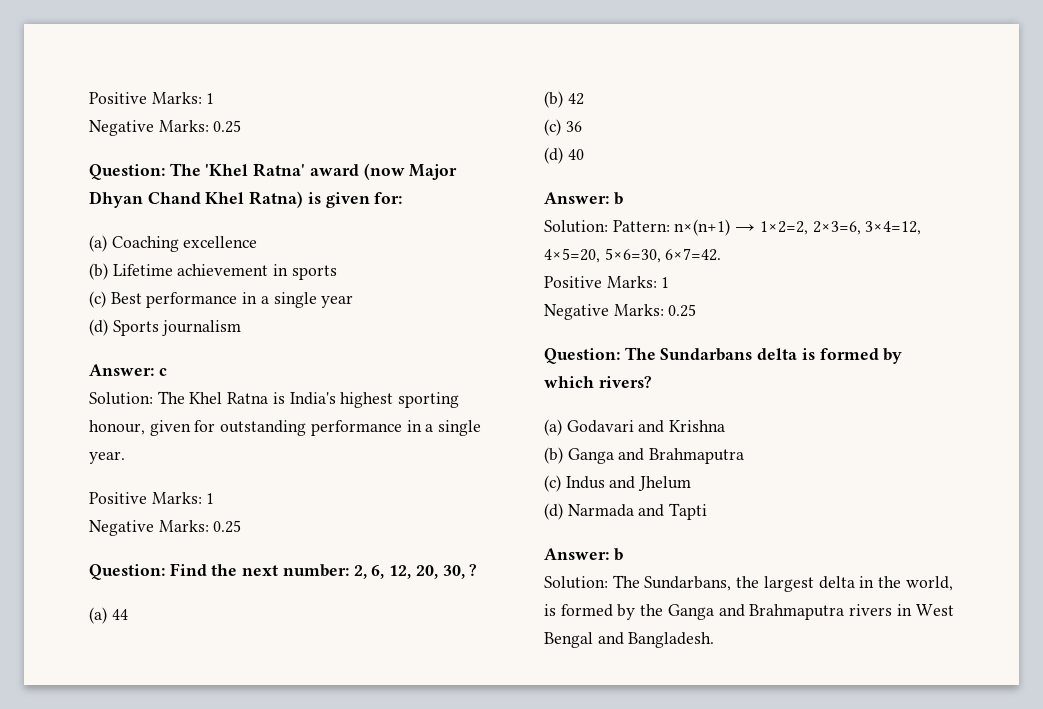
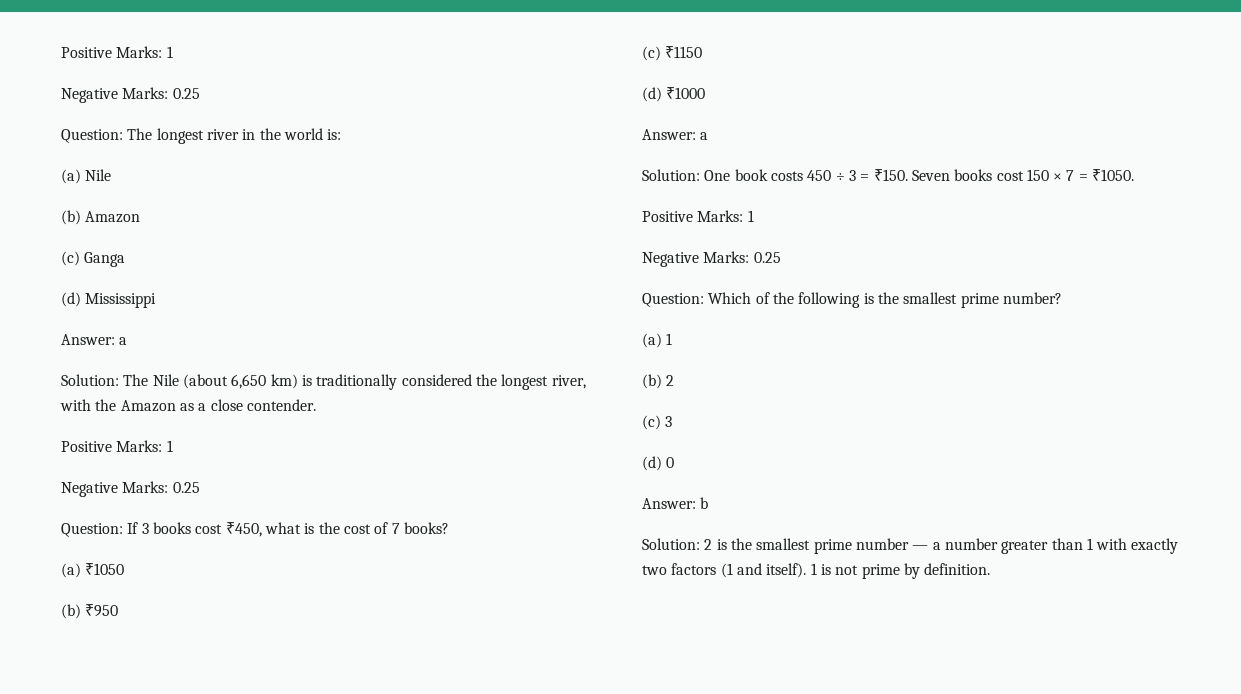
[89,92,215,104] [89,120,242,136] [89,163,458,180] [89,191,403,208] [89,235,258,252] [89,263,337,280] [89,291,354,308] [89,319,242,336] [89,364,167,376] [89,391,460,408] [89,420,482,436] [89,451,125,464] [89,492,215,504] [89,520,242,536] [89,563,478,580] [89,607,128,624] [544,91,584,108] [544,119,582,136] [544,147,584,164] [544,192,623,205] [544,219,922,236] [544,248,722,263] [544,276,670,288] [544,304,697,320] [544,347,903,364] [544,376,652,388] [544,419,726,436] [544,447,745,464] [544,475,692,492] [544,503,708,520] [544,548,623,561] [544,575,953,592] [544,604,954,620] [544,632,715,648] Positive Marks: 1 // Negative Marks: 0.25 // Question: The 'Khel Ratna' award (now Major Dhyan Chand Khel Ratna) is given for: // (a) Coaching excellence // (b) Lifetime achievement in sports // (c) Best performance in a single year // (d) Sports journalism // Answer: c // Solution: The Khel Ratna is India's highest sporting honour, given for outstanding performance in a single year. // Positive Marks: 1 // Negative Marks: 0.25 // Question: Find the next number: 2, 6, 12, 20, 30, ? // (a) 44 // (b) 42 // (c) 36 // (d) 40 // Answer: b // Solution: Pattern: n×(n+1) → 1×2=2, 2×3=6, 3×4=12, 4×5=20, 5×6=30, 6×7=42. // Positive Marks: 1 // Negative Marks: 0.25 // Question: The Sundarbans delta is formed by which rivers? // (a) Godavari and Krishna // (b) Ganga and Brahmaputra // (c) Indus and Jhelum // (d) Narmada and Tapti // Answer: b // Solution: The Sundarbans, the largest delta in the world, is formed by the Ganga and Brahmaputra rivers in West Bengal and Bangladesh. -> [61,46,173,58] [61,87,200,103] [61,128,342,144] [61,169,112,184] [61,210,141,225] [61,251,126,267] [61,292,157,308] [61,334,128,345] [61,374,586,390] [60,399,316,412] [61,440,173,452] [61,481,200,497] [61,522,449,537] [61,563,125,578] [61,604,119,619] [642,46,703,61] [642,87,706,102] [642,129,709,140] [642,169,1135,181] [642,210,754,222] [642,251,781,267] [642,292,1062,308] [642,333,673,348] [642,374,675,389] [642,415,673,430] [642,456,675,471] [642,497,709,509] [642,538,1179,554] [642,563,991,579] Positive Marks: 1 // Negative Marks: 0.25 // Question: The longest river in the world is: // (a) Nile // (b) Amazon // (c) Ganga // (d) Mississippi // Answer: a // Solution: The Nile (about 6,650 km) is traditionally considered the longest river, with the Amazon as a close contender. // Positive Marks: 1 // Negative Marks: 0.25 // Question: If 3 books cost ₹450, what is the cost of 7 books? // (a) ₹1050 // (b) ₹950 // (c) ₹1150 // (d) ₹1000 // Answer: a // Solution: One book costs 450 ÷ 3 = ₹150. Seven books cost 150 × 7 = ₹1050. // Positive Marks: 1 // Negative Marks: 0.25 // Question: Which of the following is the smallest prime number? // (a) 1 // (b) 2 // (c) 3 // (d) 0 // Answer: b // Solution: 2 is the smallest prime number — a number greater than 1 with exactly two factors (1 and itself). 1 is not prime by definition.

